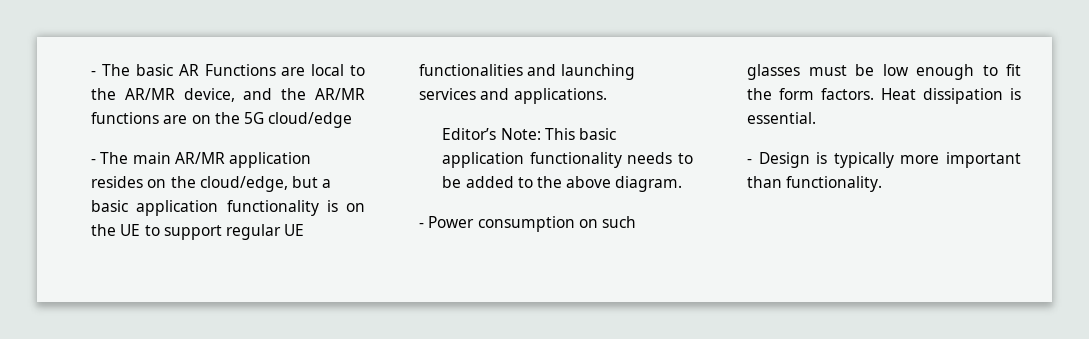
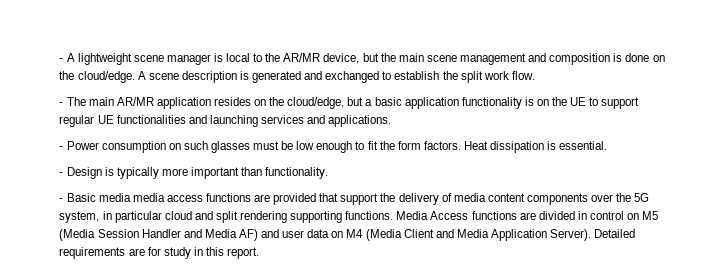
[91,64,306,76] - The basic AR Functions are -> [59,53,223,65] - A lightweight scene manager is
[243,88,366,100] [91,112,353,128] and the AR/MR functions are on the 5G cloud/edge -> [362,53,665,65] [59,71,535,83] but the main scene management and composition is done on the cloud/edge. A scene description is generated and exchanged to establish the split work flow.
[442,128,616,140] [442,152,693,168] [442,176,683,192] // Editor’s Note: This basic application functionality needs to be added to the above diagram. -> (392, 121) none
(883, 184) none -> [59,193,650,205] [59,211,659,223] [59,229,636,241] [59,247,260,259] // - Basic media media access functions are provided that support the delivery of media content components over the 5G system, in particular cloud and split rendering supporting functions. Media Access functions are divided in control on M5 (Media Session Handler and Media AF) and user data on M4 (Media Client and Media Application Server). Detailed requirements are for study in this report.

